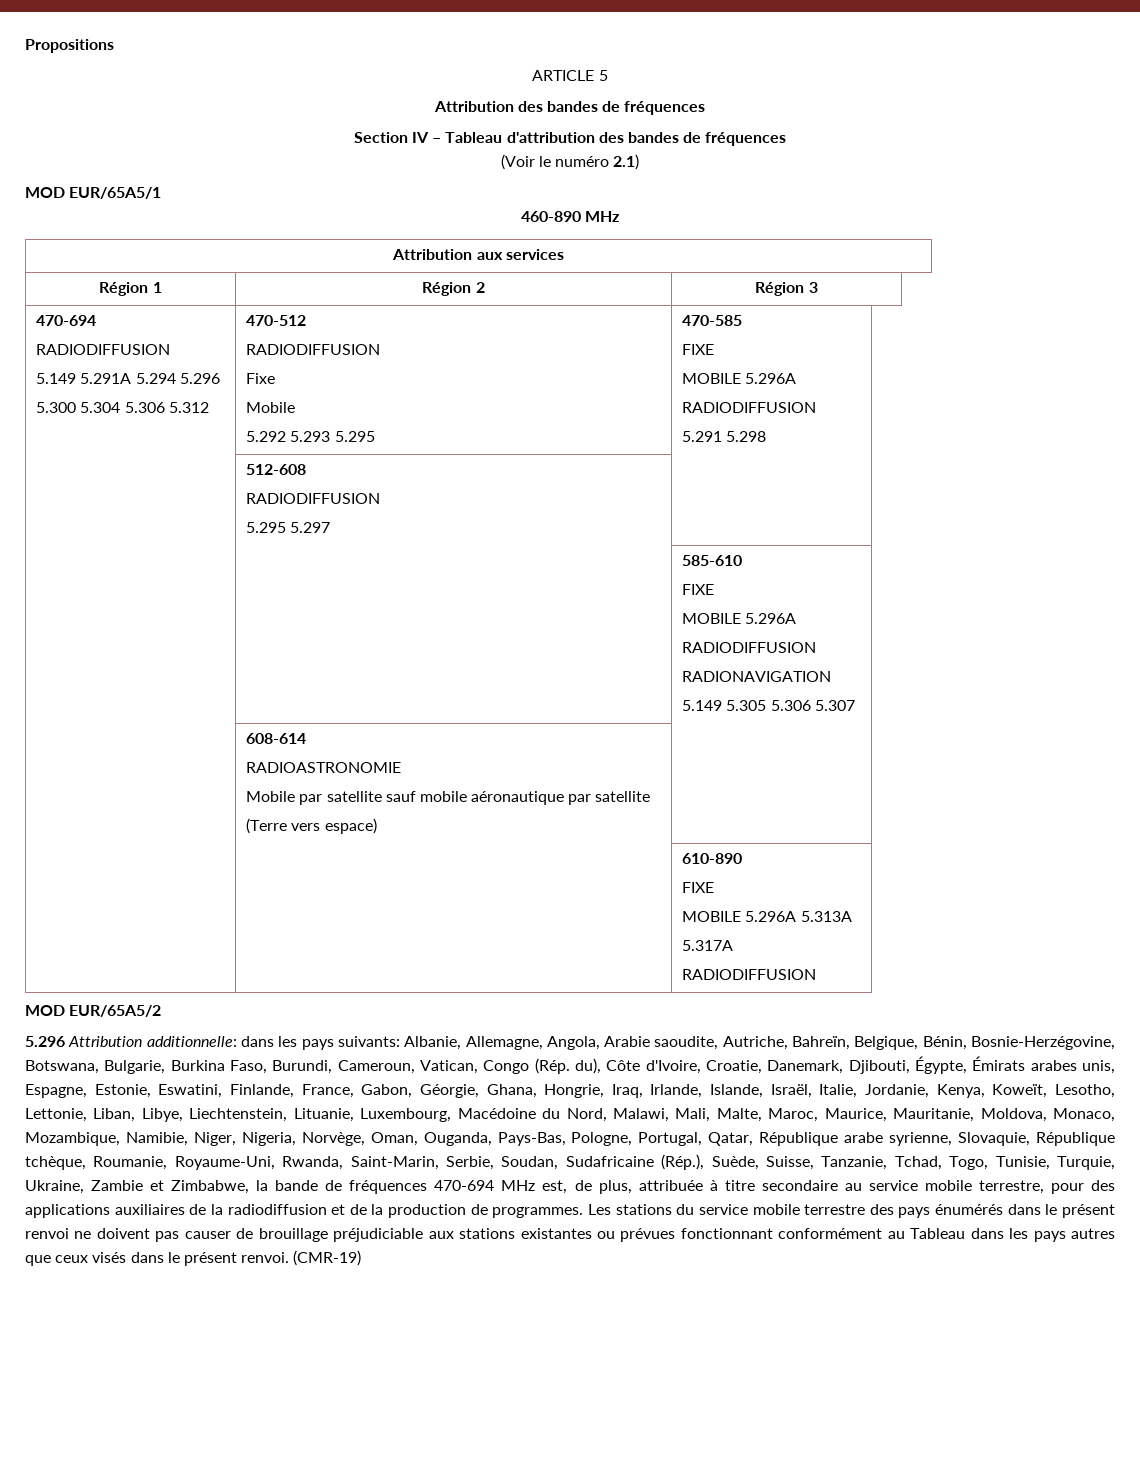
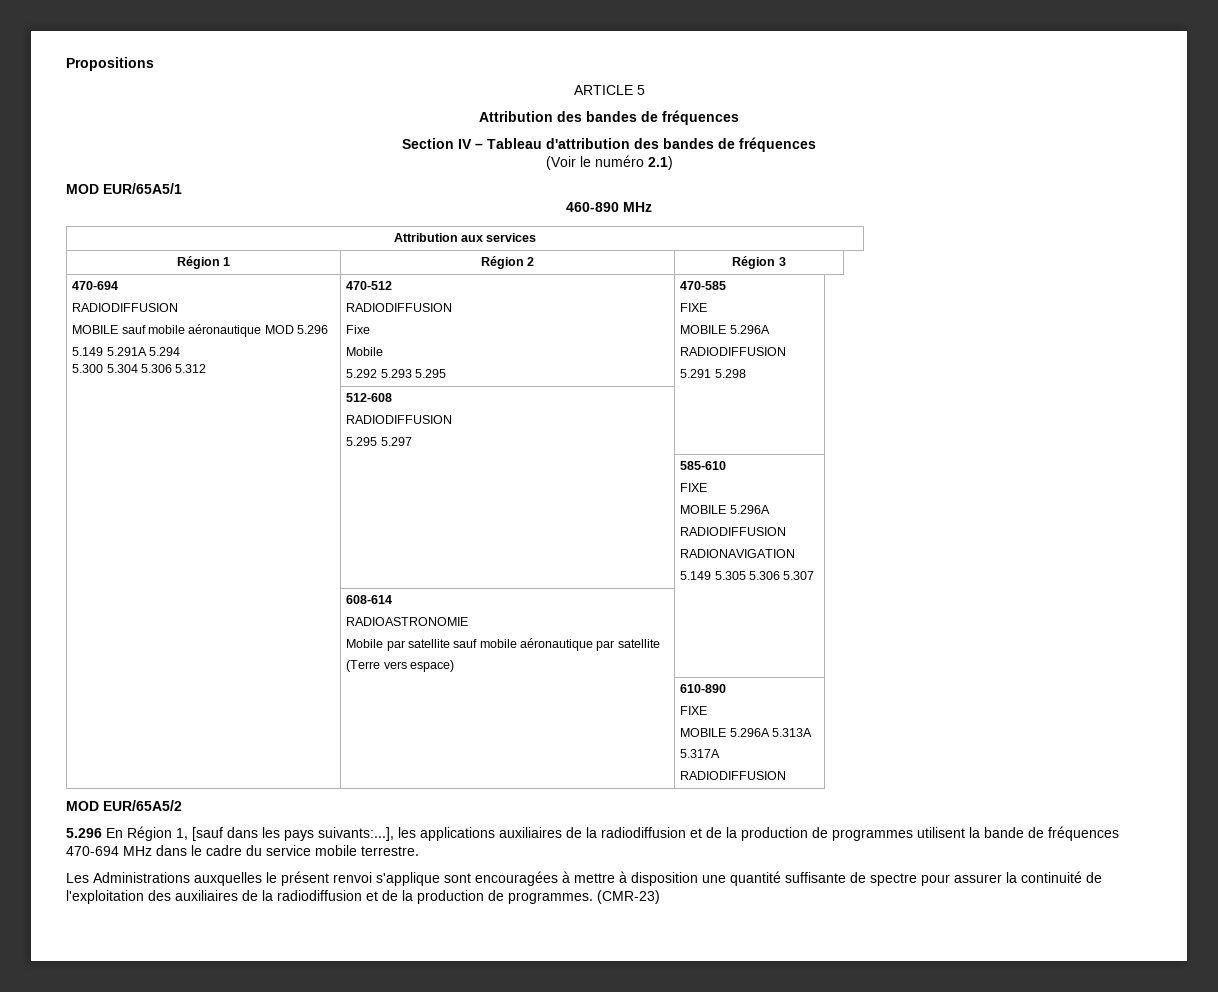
(171, 349) none -> [72,324,329,337] // MOBILE sauf mobile aéronautique MOD 5.296
[179,373,220,384] 5.296 -> (180, 351) none
[68,1036,1115,1050] [25,1056,1116,1074] [25,1084,1115,1098] [25,1108,1115,1122] [25,1132,1115,1146] [25,1154,1115,1170] [25,1180,1115,1194] Attribution additionnelle: dans les pays suivants: Albanie, Allemagne, Angola, Arabie saoudite, Autriche, Bahreïn, Belgique, Bénin, Bosnie-Herzégovine, Botswana, Bulgarie, Burkina Faso, Burundi, Cameroun, Vatican, Congo (Rép. du), Côte d'Ivoire, Croatie, Danemark, Djibouti, Égypte, Émirats arabes unis, Espagne, Estonie, Eswatini, Finlande, France, Gabon, Géorgie, Ghana, Hongrie, Iraq, Irlande, Islande, Israël, Italie, Jordanie, Kenya, Koweït, Lesotho, Lettonie, Liban, Libye, Liechtenstein, Lituanie, Luxembourg, Macédoine du Nord, Malawi, Mali, Malte, Maroc, Maurice, Mauritanie, Moldova, Monaco, Mozambique, Namibie, Niger, Nigeria, Norvège, Oman, Ouganda, Pays-Bas, Pologne, Portugal, Qatar, République arabe syrienne, Slovaquie, République tchèque, Roumanie, Royaume-Uni, Rwanda, Saint-Marin, Serbie, Soudan, Sudafricaine (Rép.), Suède, Suisse, Tanzanie, Tchad, Togo, Tunisie, Turquie, Ukraine, Zambie et Zimbabwe, la bande de fréquences 470-694 MHz est, de plus, attribuée à titre secondaire au service mobile terrestre, pour des -> [106,826,416,841] En Région 1, [sauf dans les pays suivants:...], les
[492,1204,1115,1218] [25,1228,1116,1242] [25,1250,362,1266] programmes. Les stations du service mobile terrestre des pays énumérés dans le présent renvoi ne doivent pas causer de brouillage préjudiciable aux stations existantes ou prévues fonctionnant conformément au Tableau dans les pays autres que ceux visés dans le présent renvoi. (CMR-19) -> [832,826,1119,841] [66,845,419,856] [66,871,1102,886] [66,890,660,904] programmes utilisent la bande de fréquences 470-694 MHz dans le cadre du service mobile terrestre. // Les Administrations auxquelles le présent renvoi s'applique sont encouragées à mettre à disposition une quantité suffisante de spectre pour assurer la continuité de l'exploitation des auxiliaires de la radiodiffusion et de la production de programmes. (CMR-23)

